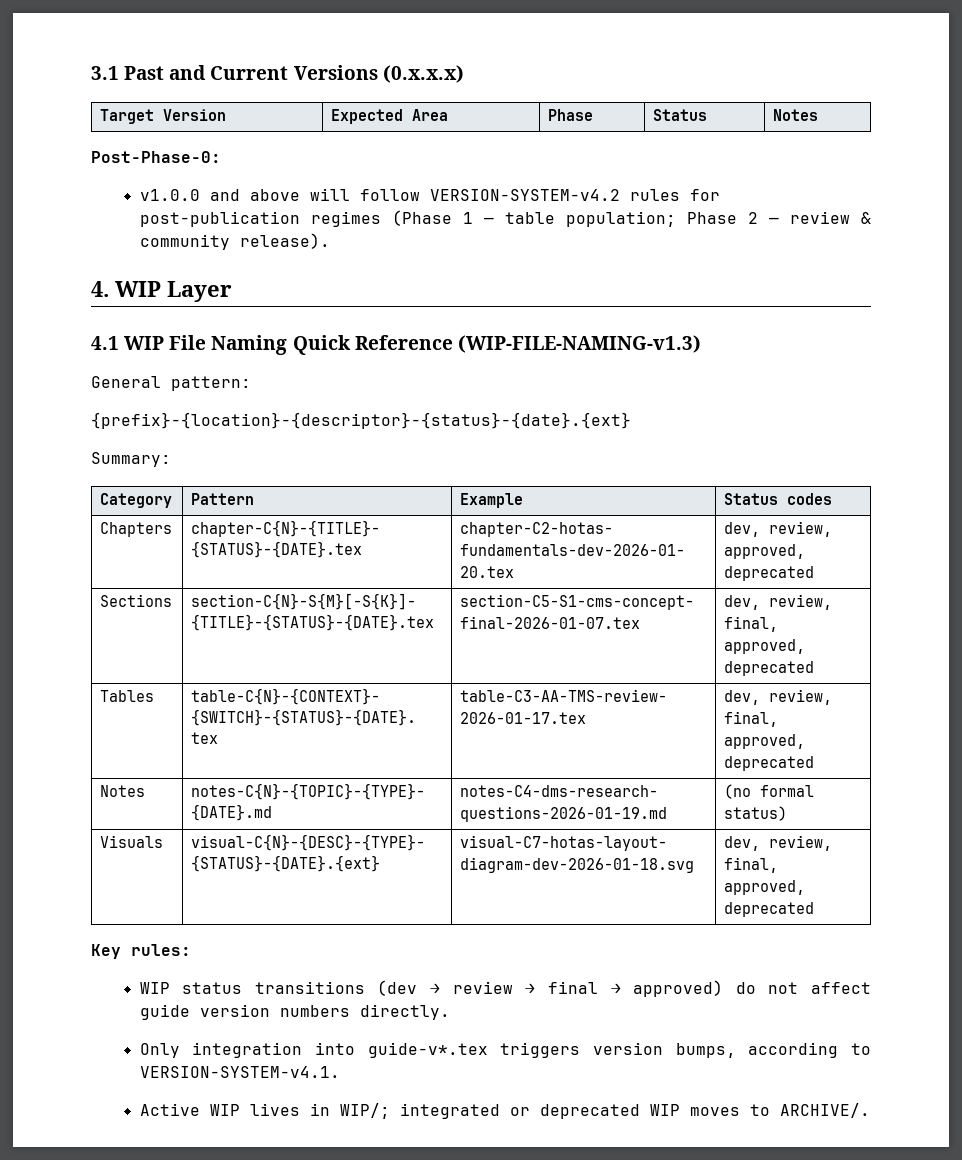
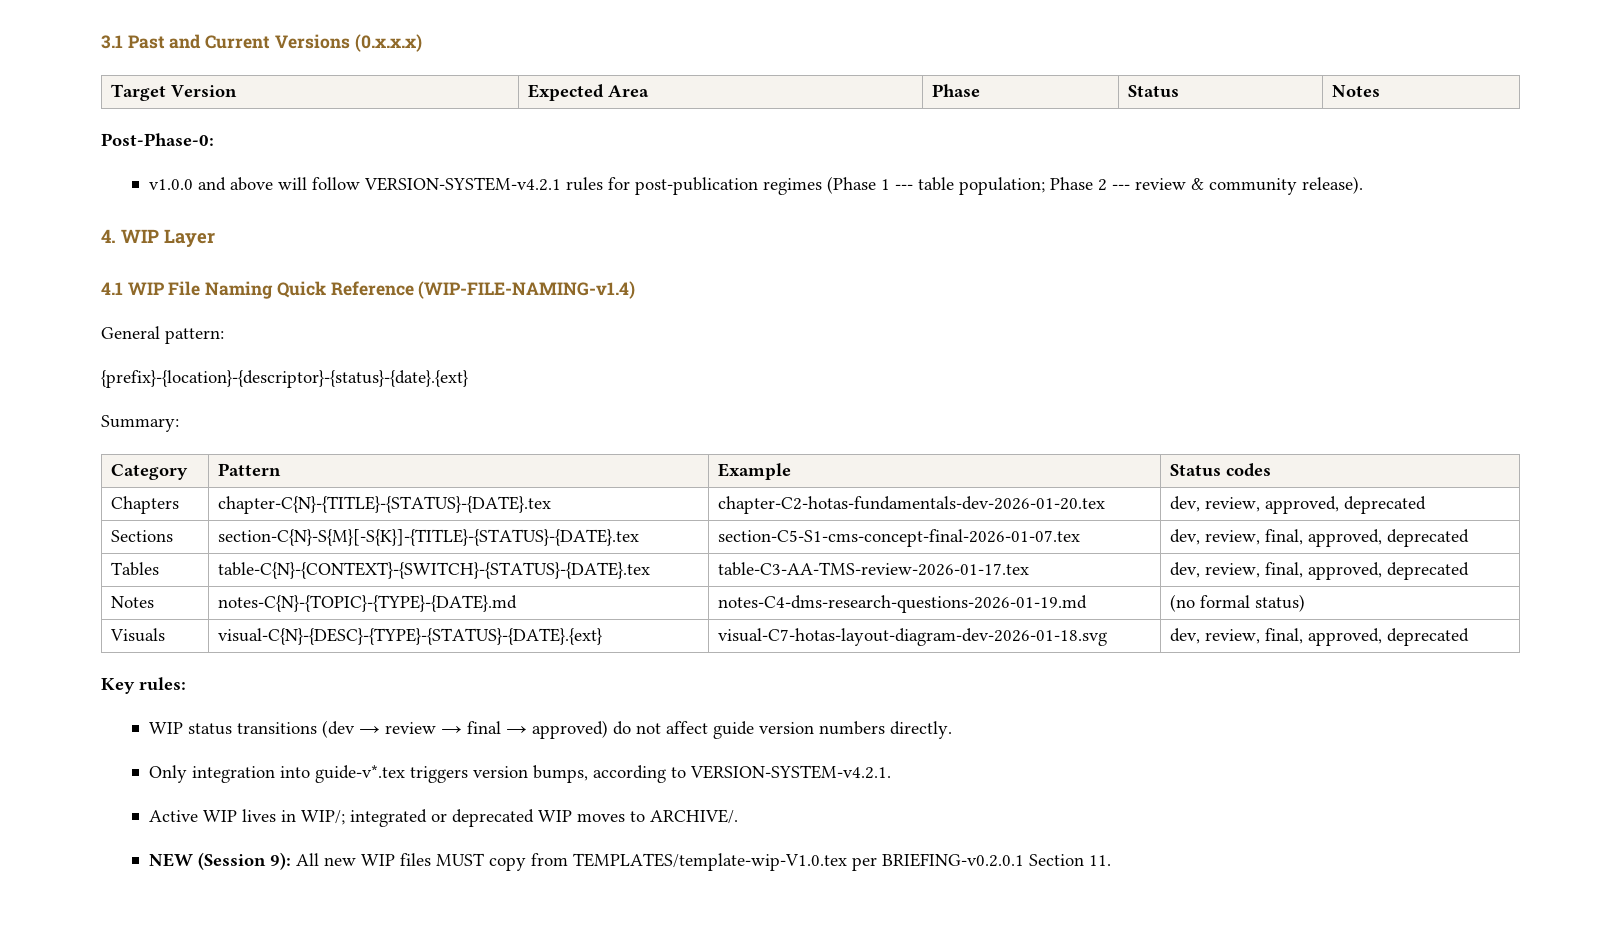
[429,189,620,201] VERSION-SYSTEM-v4.2 -> [363,177,561,191] VERSION-SYSTEM-v4.2.1
[483,217,494,224] — -> [894,184,913,190] ---
[768,217,779,224] — -> [1111,184,1130,190] ---
[457,335,701,353] (WIP-FILE-NAMING-v1.3) -> [418,281,636,299] (WIP-FILE-NAMING-v1.4)
[139,1066,340,1078] VERSION-SYSTEM-v4.1. -> [689,765,891,779] VERSION-SYSTEM-v4.2.1.
(870, 1110) none -> [148,852,1111,871] // NEW (Session 9): All new WIP files MUST copy from TEMPLATES/template-wip-V1.0.tex per BRIEFING-v0.2.0.1 Section 11.

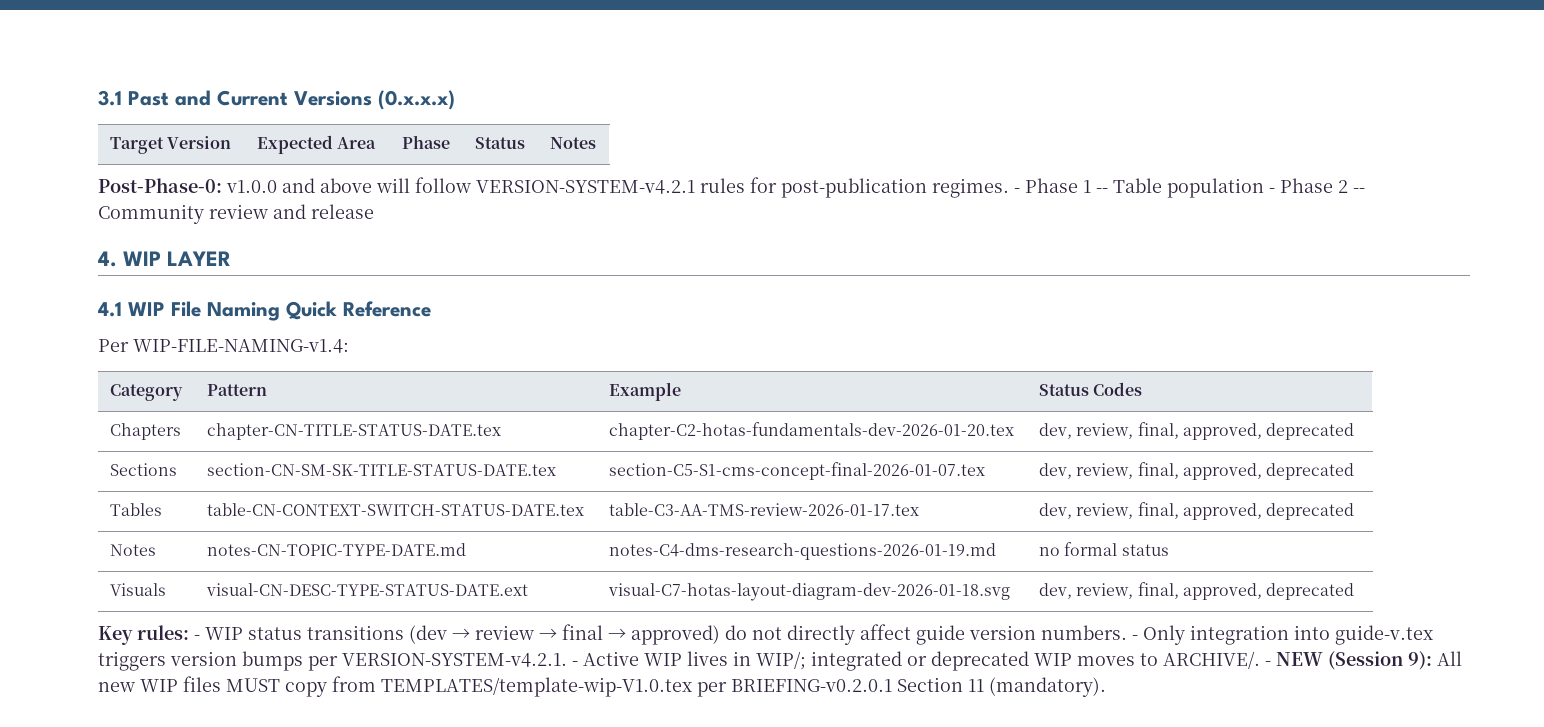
(214, 139) // -> (222, 185) none
[762,176,1363,195] regimes (Phase 1 --- table population; Phase 2 --- review & community release). -> [932,178,1365,198] [98,204,374,224] regimes. - Phase 1 -- Table population - Phase 2 -- Community review and release
[164,229,215,247] Layer -> [167,251,231,266] LAYER
[418,281,636,299] [101,326,224,344] [101,370,468,388] [101,415,179,432] (WIP-FILE-NAMING-v1.4) // General pattern: // {prefix}-{location}-{descriptor}-{status}-{date}.{ext} // Summary: -> [98,339,349,353] // Per WIP-FILE-NAMING-v1.4:
[1226,463,1272,477] codes -> [1093,382,1143,396] Codes
[218,496,552,514] chapter-C{N}-{TITLE}-{STATUS}-{DATE}.tex -> [207,423,502,440] chapter-CN-TITLE-STATUS-DATE.tex
(1261, 504) none -> [1137,422,1179,439] final,
[218,529,640,546] section-C{N}-S{M}[-S{K}]-{TITLE}-{STATUS}-{DATE}.tex -> [207,463,557,476] section-CN-SM-SK-TITLE-STATUS-DATE.tex
[218,562,651,579] table-C{N}-{CONTEXT}-{SWITCH}-{STATUS}-{DATE}.tex -> [207,503,585,516] table-CN-CONTEXT-SWITCH-STATUS-DATE.tex
[218,595,518,612] notes-C{N}-{TOPIC}-{TYPE}-{DATE}.md -> [207,543,467,556] notes-CN-TOPIC-TYPE-DATE.md
[1170,594,1306,612] (no formal status) -> [1039,542,1169,556] no formal status
[218,628,603,645] visual-C{N}-{DESC}-{TYPE}-{STATUS}-{DATE}.{ext} -> [206,583,529,596] visual-CN-DESC-TYPE-STATUS-DATE.ext
(186, 684) // -> [194,635,200,640] -
(661, 728) none -> [787,625,855,645] directly
[818,721,952,739] numbers directly. // -> [1041,625,1138,640] numbers. -
[314,765,405,783] guide-v*.tex -> [1335,625,1433,645] guide-v.tex
[532,765,686,783] bumps, according to -> [242,651,338,671] bumps per
(891, 772) // -> [572,661,578,666] -
(738, 816) // -> [1265,661,1271,666] -
[1088,855,1111,866] 11. -> [968,677,1106,697] 11 (mandatory).

